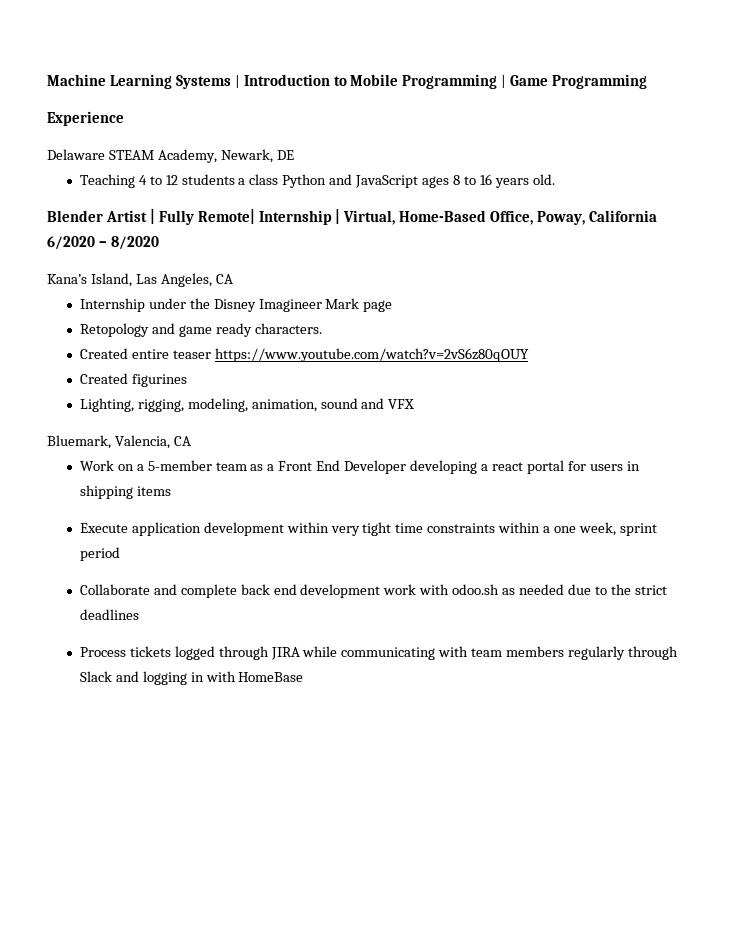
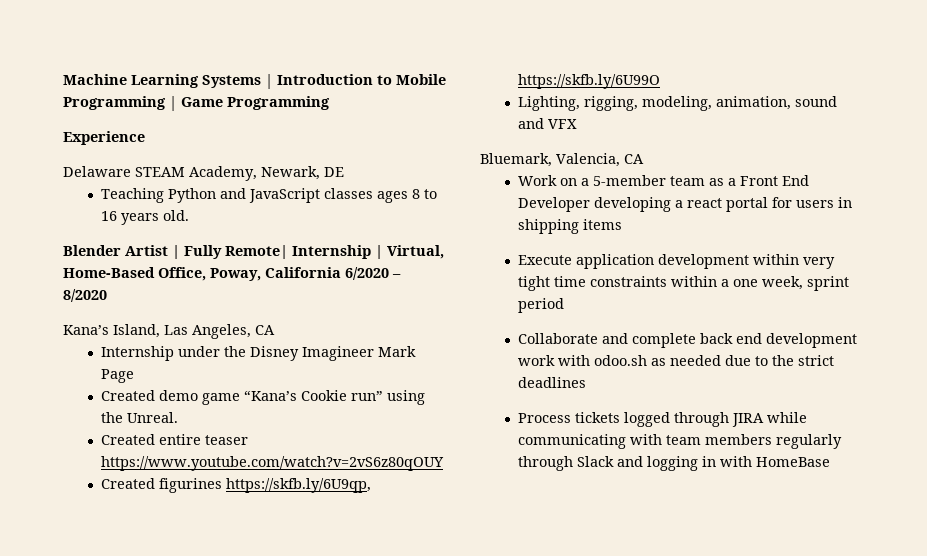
[138,174,279,185] 4 to 12 students a class -> (164, 195) none
(419, 181) none -> [323,188,373,199] classes
[363,300,393,312] [79,323,322,337] page // Retopology and game ready characters. -> [100,369,134,383] [100,390,425,405] [100,412,178,423] Page // Created demo game “Kana’s Cookie run” using the Unreal.
(187, 380) none -> [225,478,371,493] [517,74,660,89] https://skfb.ly/6U9qp, https://skfb.ly/6U99O

